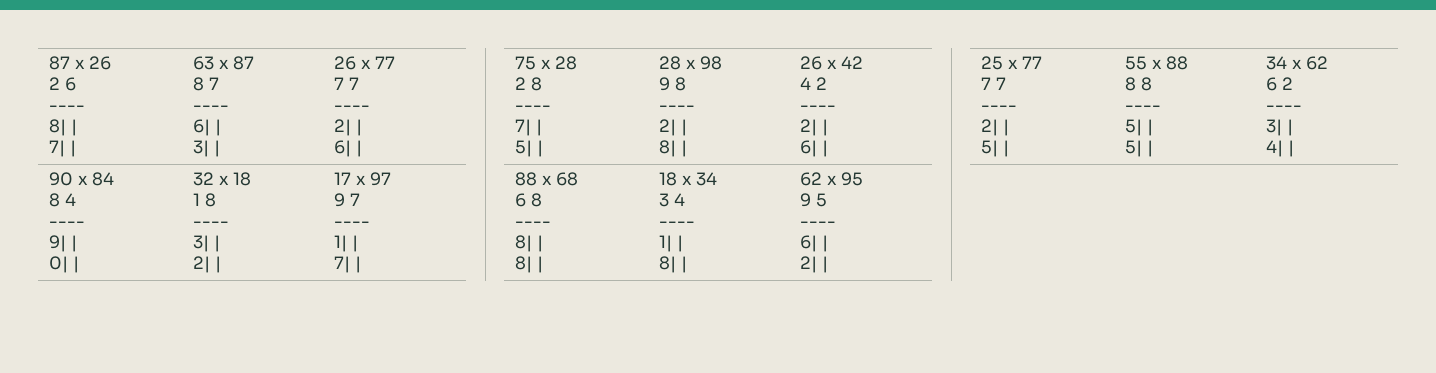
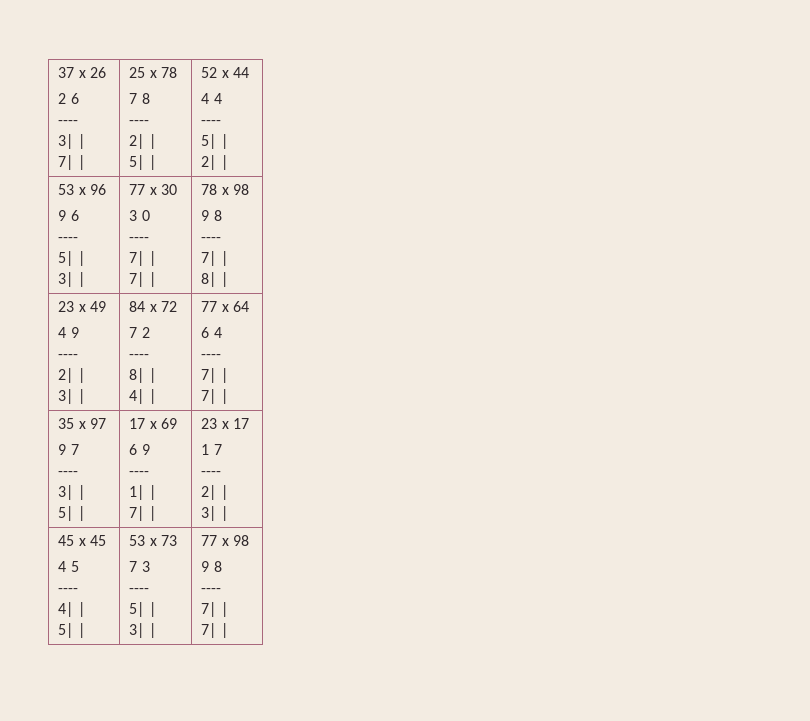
[49,56,71,70] 87 -> [58,67,75,78] 37
[49,119,77,136] [49,140,76,157] [193,56,255,70] [193,77,219,91] [193,105,230,111] [193,119,221,136] [193,140,220,157] [334,56,396,70] [334,77,359,90] [334,105,371,111] [334,119,362,136] [334,140,362,157] [49,172,115,186] [49,193,76,207] [49,221,86,227] [49,235,77,252] [49,256,79,273] [193,172,252,186] [193,193,216,207] [193,221,230,227] [193,235,220,252] [193,256,221,273] [334,172,392,186] [334,193,360,207] [334,221,371,227] [334,235,358,252] [334,256,361,273] [515,56,578,70] [515,77,542,91] [515,105,552,111] [515,119,542,136] [515,140,543,157] [659,56,723,70] [659,77,686,91] [659,105,696,111] [659,119,687,136] [659,140,687,157] [800,56,864,70] [800,77,827,90] [800,105,837,111] [800,119,828,136] [800,140,828,157] [515,172,579,186] [515,193,542,207] [515,221,552,227] [515,235,543,252] [515,256,543,273] [659,172,718,186] [659,193,685,207] [659,221,696,227] [659,235,683,252] [659,256,687,273] [800,172,864,186] [800,193,827,207] [800,221,837,227] [800,235,828,252] [800,256,828,273] [981,56,1043,70] [981,77,1006,90] 8| | // 7| | | 63 x 87 // 8 7 // ---- // 6| | // 3| | | 26 x 77 // 7 7 // ---- // 2| | // 6| | // 90 x 84 // 8 4 // ---- // 9| | // 0| | | 32 x 18 // 1 8 // ---- // 3| | // 2| | | 17 x 97 // 9 7 // ---- // 1| | // 7| | // 75 x 28 // 2 8 // ---- // 7| | // 5| | | 28 x 98 // 9 8 // ---- // 2| | // 8| | | 26 x 42 // 4 2 // ---- // 2| | // 6| | // 88 x 68 // 6 8 // ---- // 8| | // 8| | | 18 x 34 // 3 4 // ---- // 1| | // 8| | | 62 x 95 // 9 5 // ---- // 6| | // 2| | // 25 x 77 // 7 7 -> [58,134,85,149] [58,155,85,170] [129,67,177,78] [129,93,150,104] 3| | // 7| | | 25 x 78 // 7 8
[1125,56,1189,70] [1125,77,1152,91] [1125,105,1162,111] [1125,119,1153,136] [1125,140,1153,157] [1266,56,1329,70] [1266,77,1293,91] [1266,105,1303,111] [1266,119,1293,136] [1266,140,1284,157] 55 x 88 // 8 8 // ---- // 5| | // 5| | | 34 x 62 // 6 2 // ---- // 3| | // 4| -> [201,67,249,78] [201,93,222,104] [201,120,222,125] [201,134,228,149] [201,155,228,170] [58,184,106,195] [58,210,79,221] [58,237,79,242] [58,251,85,266] [58,272,85,287] [129,184,177,195] [129,210,150,221] [129,237,150,242] [129,251,156,266] [129,272,156,287] [201,184,249,195] [201,210,222,221] [201,237,222,242] [201,251,228,266] [201,272,228,287] [58,301,106,312] [58,327,79,338] [58,354,79,359] [58,368,85,383] [58,389,85,404] [129,301,177,312] [129,327,150,338] [129,354,150,359] [129,368,156,383] [129,389,156,404] [201,301,249,312] [201,327,222,338] [201,354,222,359] [201,368,228,383] [201,389,228,404] [58,418,106,429] [58,444,79,455] [58,471,79,476] [58,485,85,500] [58,506,85,521] [129,418,177,429] [129,444,150,455] [129,471,150,476] [129,485,156,500] [129,506,156,521] [201,418,249,429] [201,444,222,455] [201,471,222,476] [201,485,228,500] [201,506,228,521] [58,535,106,546] [58,561,79,572] [58,588,79,593] [58,602,85,617] [58,623,85,638] [129,535,177,546] [129,561,150,572] [129,588,150,593] [129,602,156,617] [129,623,156,638] [201,535,249,546] [201,561,222,572] [201,588,222,593] [201,602,228,617] [201,623,217,638] 52 x 44 // 4 4 // ---- // 5| | // 2| | // 53 x 96 // 9 6 // ---- // 5| | // 3| | | 77 x 30 // 3 0 // ---- // 7| | // 7| | | 78 x 98 // 9 8 // ---- // 7| | // 8| | // 23 x 49 // 4 9 // ---- // 2| | // 3| | | 84 x 72 // 7 2 // ---- // 8| | // 4| | | 77 x 64 // 6 4 // ---- // 7| | // 7| | // 35 x 97 // 9 7 // ---- // 3| | // 5| | | 17 x 69 // 6 9 // ---- // 1| | // 7| | | 23 x 17 // 1 7 // ---- // 2| | // 3| | // 45 x 45 // 4 5 // ---- // 4| | // 5| | | 53 x 73 // 7 3 // ---- // 5| | // 3| | | 77 x 98 // 9 8 // ---- // 7| | // 7|

